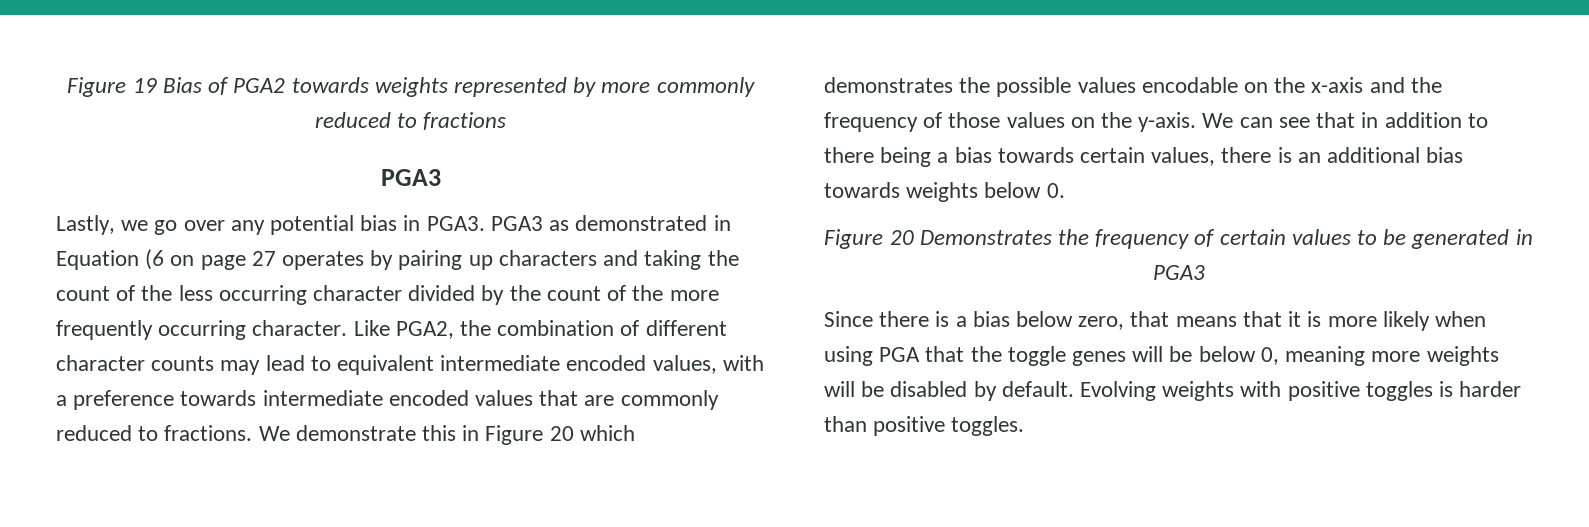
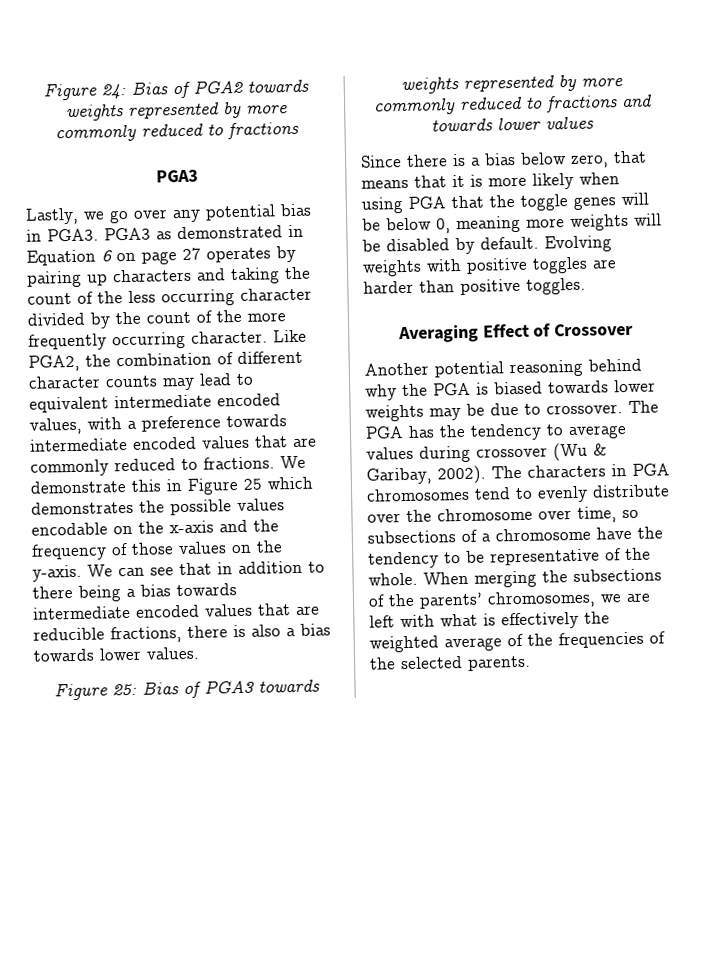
[67,77,157,97] Figure 19 -> [42,83,126,101] Figure 24:
[145,249,165,270] (6 -> [101,250,113,262] 6
[549,426,574,441] 20 -> [243,478,262,490] 25
[1080,147,1464,166] [824,182,1065,202] [824,229,1533,249] [1152,265,1205,280] certain values, there is an additional bias towards weights below 0. // Figure 20 Demonstrates the frequency of certain values to be generated in PGA3 -> [33,603,320,620] [33,623,331,644] [33,646,200,662] [53,679,320,701] [400,74,623,95] [372,94,653,116] [431,116,594,132] intermediate encoded values that are reducible fractions, there is also a bias towards lower values. // Figure 25: Bias of PGA3 towards weights represented by more commonly reduced to fractions and towards lower values
[1439,381,1454,397] is -> [592,259,617,269] are
(1025, 426) none -> [397,322,635,344] [364,358,642,378] [365,379,656,401] [365,400,659,422] [365,423,627,441] [366,442,607,463] [366,463,670,485] [366,484,670,503] [367,506,639,523] [367,526,663,544] [368,547,651,569] [368,568,662,588] [368,590,651,609] [369,611,610,630] [369,631,665,653] [370,655,531,671] // Averaging Effect of Crossover // Another potential reasoning behind why the PGA is biased towards lower weights may be due to crossover. The PGA has the tendency to average values during crossover (Wu & Garibay, 2002). The characters in PGA chromosomes tend to evenly distribute over the chromosome over time, so subsections of a chromosome have the tendency to be representative of the whole. When merging the subsections of the parents’ chromosomes, we are left with what is effectively the weighted average of the frequencies of the selected parents.

